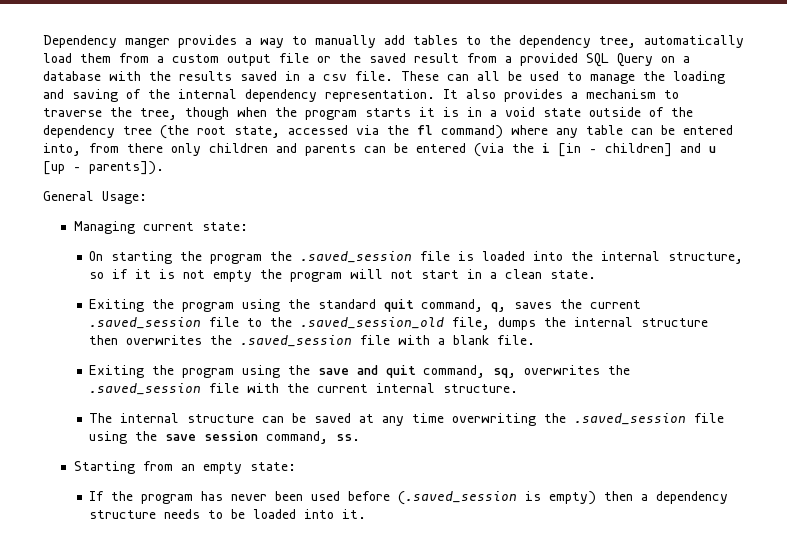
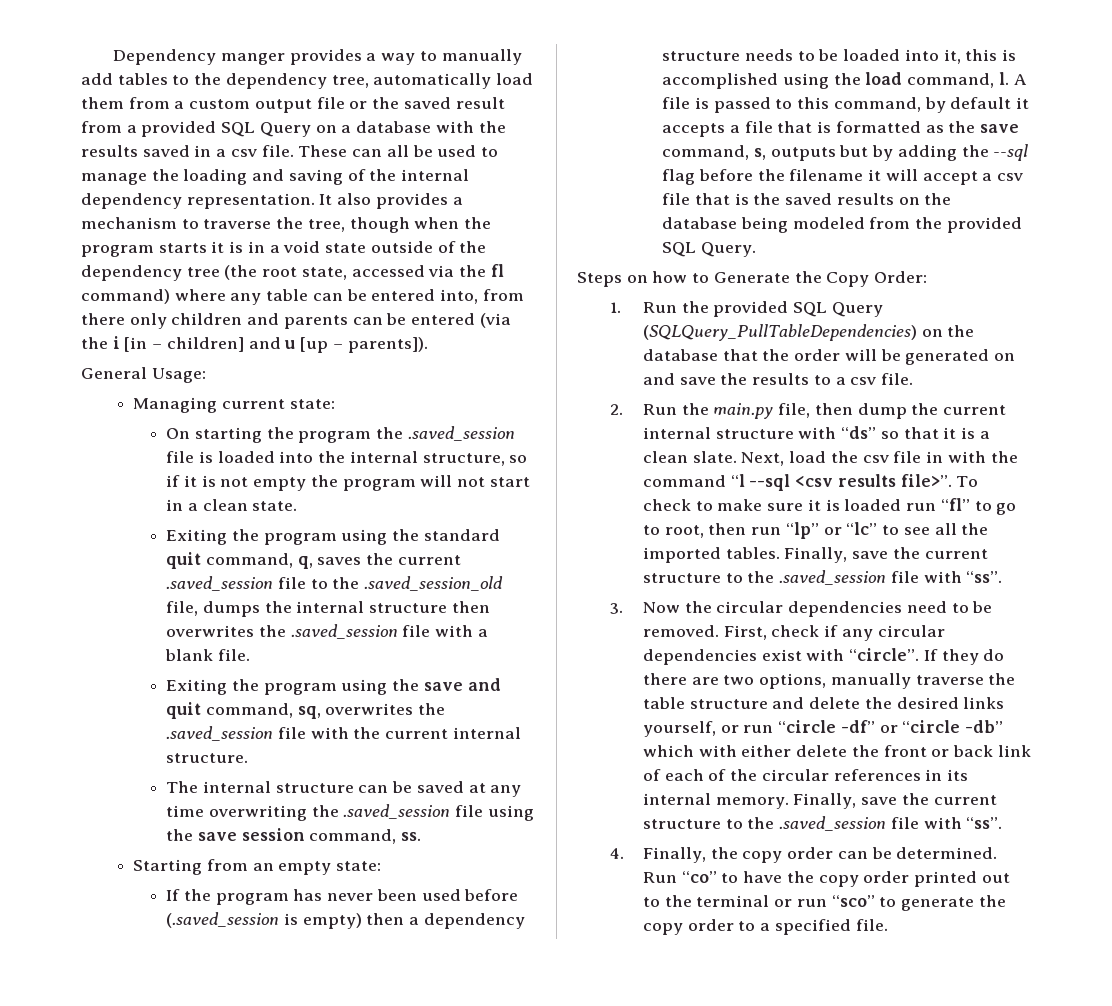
[342,509,367,519] it. -> [943,49,1017,64] [662,72,1027,89] [662,97,1030,113] [662,121,1020,137] [662,144,1029,161] [662,169,1024,185] [662,193,952,205] [662,217,1022,233] [662,242,756,257] [577,271,928,287] [610,301,883,317] [643,324,975,341] [643,349,1016,365] [643,373,914,385] [610,403,1007,419] [643,426,990,439] [643,451,1018,466] [643,474,979,491] [643,498,1017,515] [643,522,989,539] [643,547,988,563] [643,570,1003,585] [610,601,993,617] [643,625,945,641] [643,648,1005,665] [643,673,1016,689] [643,697,1005,709] [643,720,1004,737] [643,745,1031,757] [643,769,969,781] [643,793,997,809] [643,816,1003,831] [610,847,998,863] [643,871,1010,887] [643,895,1006,911] [643,919,888,935] it, this is accomplished using the load command, l. A file is passed to this command, by default it accepts a file that is formatted as the save command, s, outputs but by adding the --sql flag before the filename it will accept a csv file that is the saved results on the database being modeled from the provided SQL Query. // Steps on how to Generate the Copy Order: // 1. Run the provided SQL Query (SQLQuery_PullTableDependencies) on the database that the order will be generated on and save the results to a csv file. // 2. Run the main.py file, then dump the current internal structure with “ds” so that it is a clean slate. Next, load the csv file in with the command “l --sql <csv results file>”. To check to make sure it is loaded run “fl” to go to root, then run “lp” or “lc” to see all the imported tables. Finally, save the current structure to the .saved_session file with “ss”. // 3. Now the circular dependencies need to be removed. First, check if any circular dependencies exist with “circle”. If they do there are two options, manually traverse the table structure and delete the desired links yourself, or run “circle -df” or “circle -db” which with either delete the front or back link of each of the circular references in its internal memory. Finally, save the current structure to the .saved_session file with “ss”. // 4. Finally, the copy order can be determined. Run “co” to have the copy order printed out to the terminal or run “sco” to generate the copy order to a specified file.

